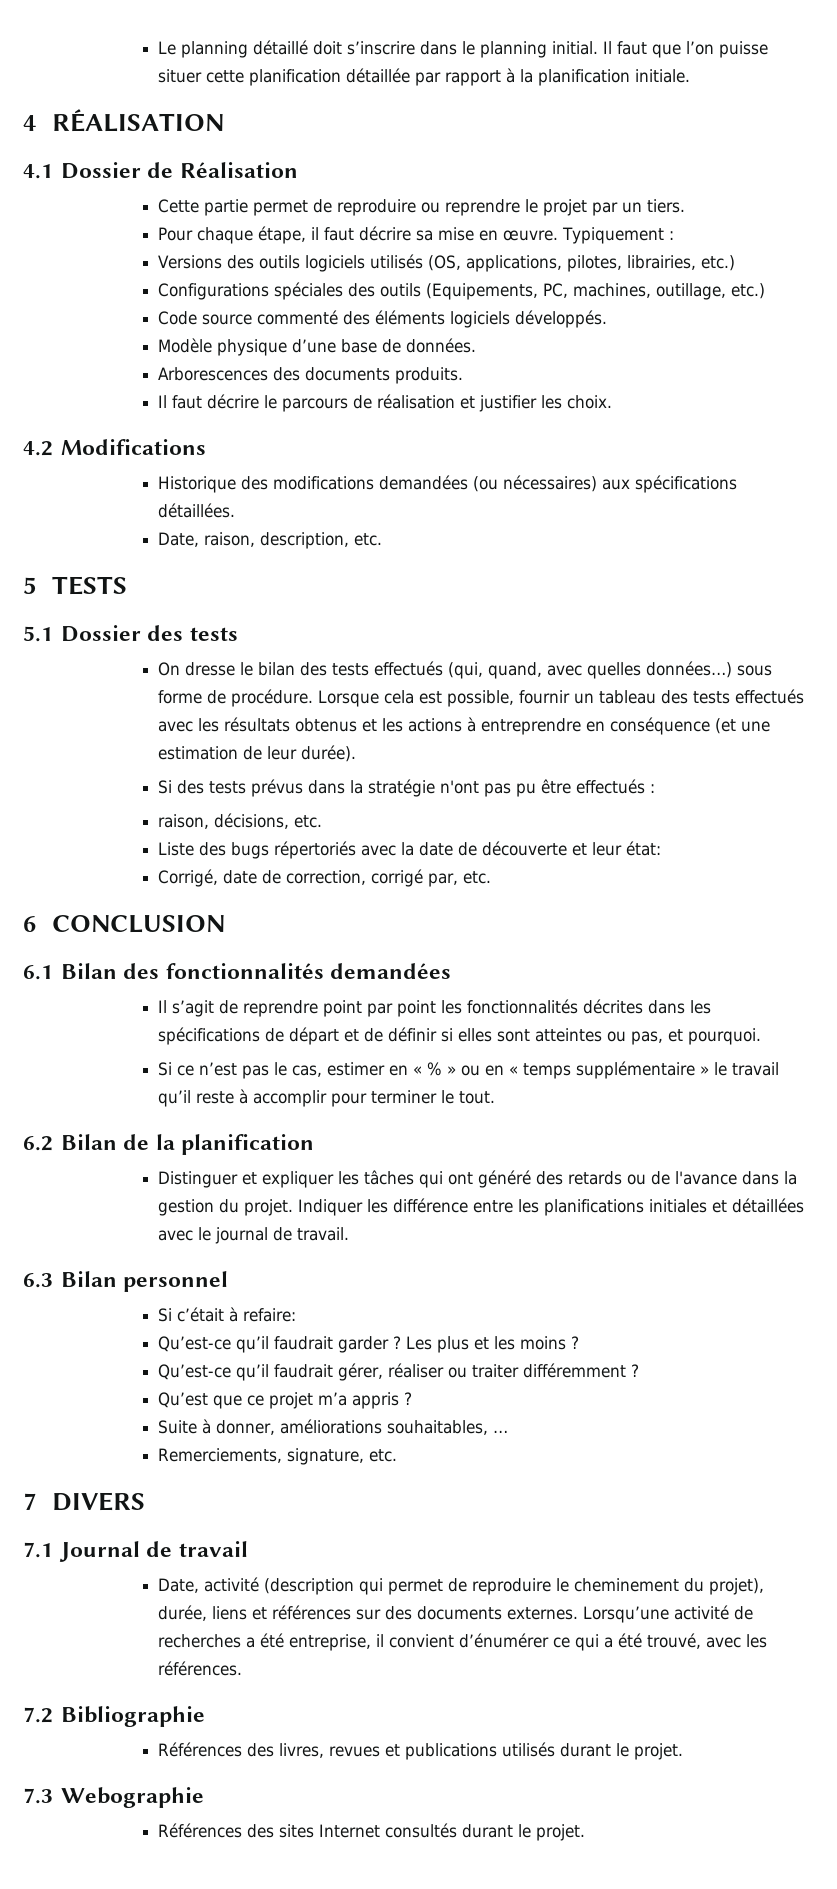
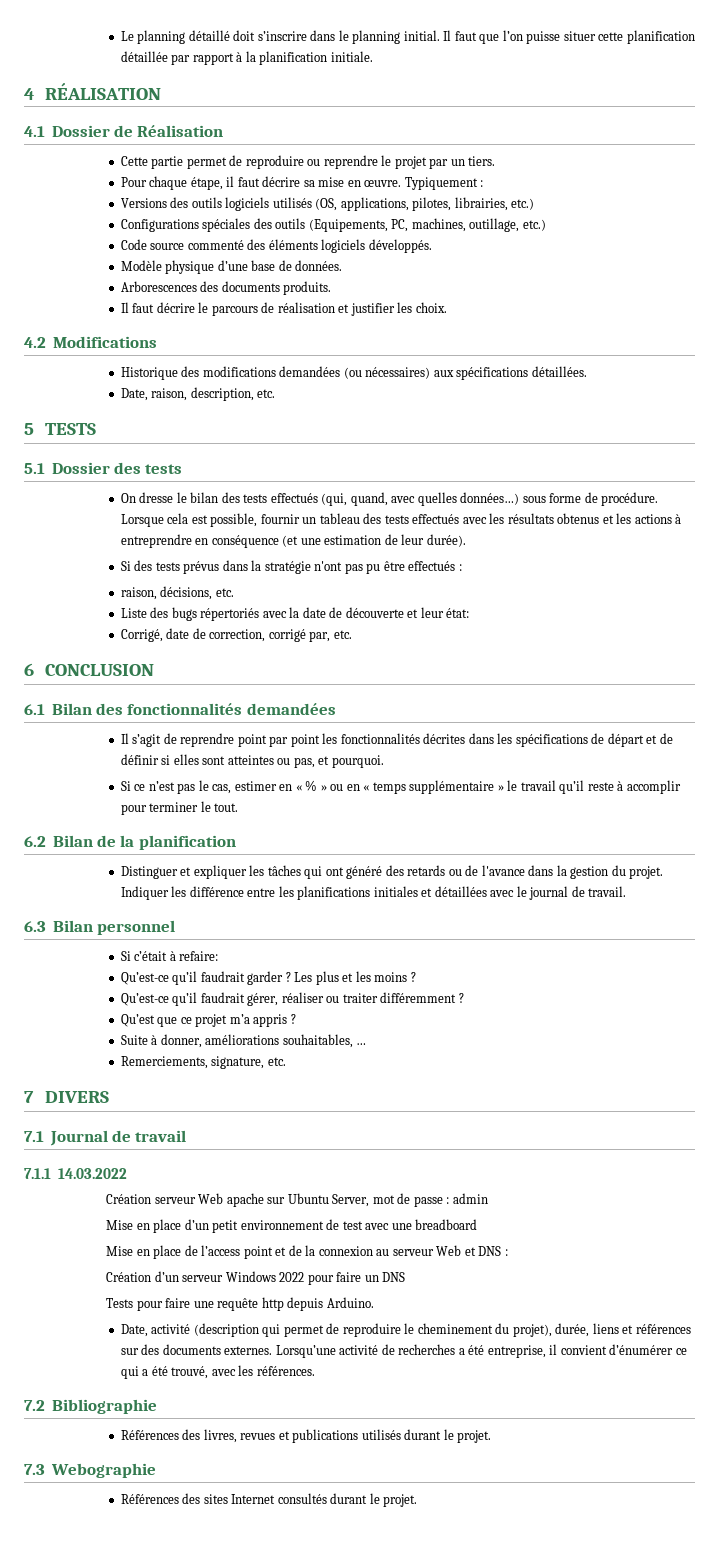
(248, 1549) none -> [24,1168,127,1179] [106,1193,488,1207] [106,1219,478,1233] [106,1245,508,1259] [106,1271,406,1285] [106,1297,374,1311] // 7.1.1 14.03.2022 // Création serveur Web apache sur Ubuntu Server, mot de passe : admin // Mise en place d’un petit environnement de test avec une breadboard // Mise en place de l’access point et de la connexion au serveur Web et DNS : // Création d’un serveur Windows 2022 pour faire un DNS // Tests pour faire une requête http depuis Arduino.

